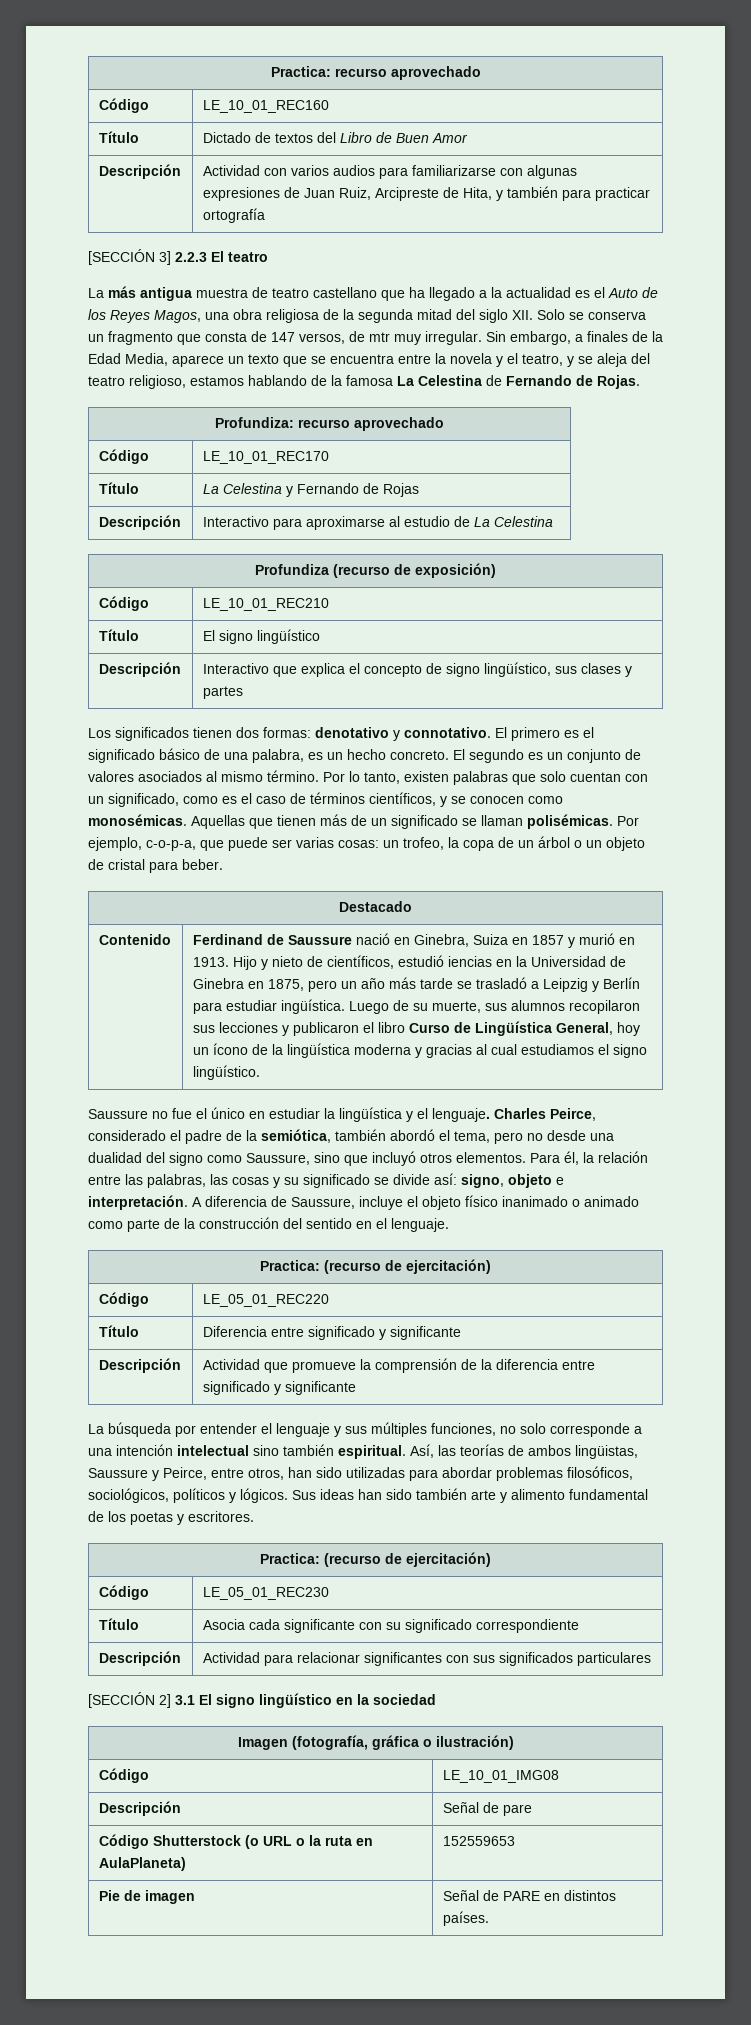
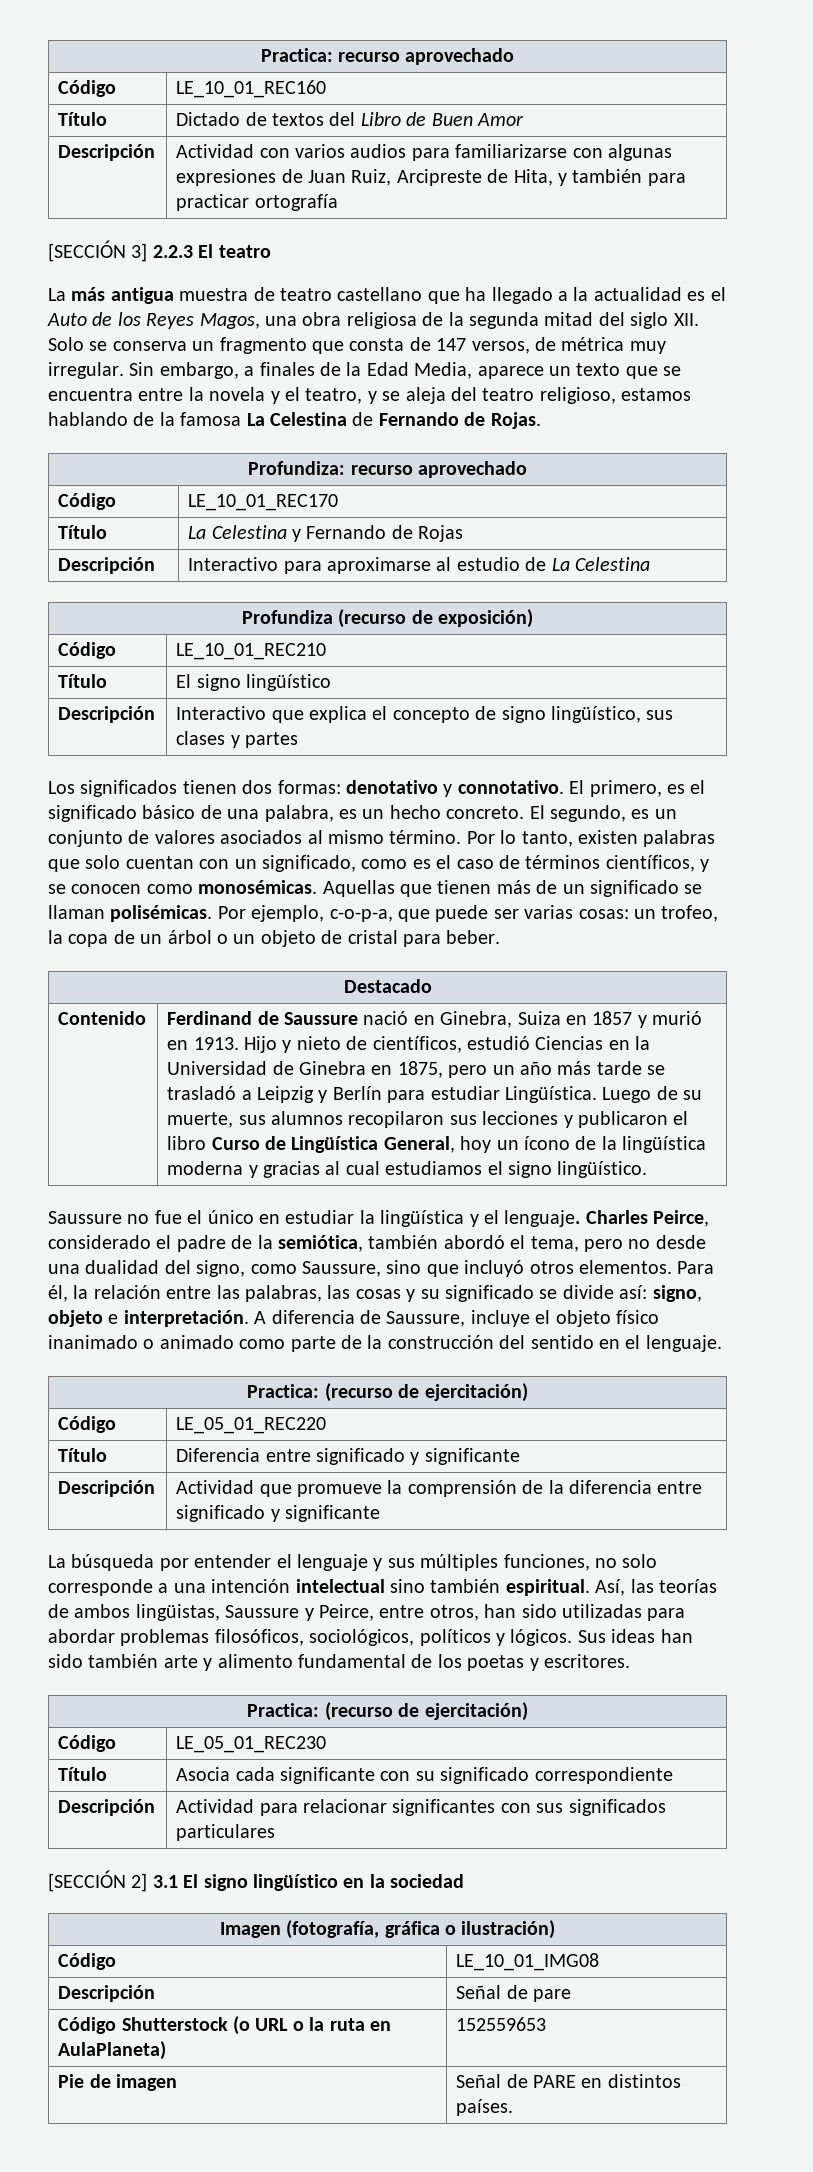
[369,332,390,342] mtr -> [561,337,625,351] métrica
[511,727,560,741] primero -> [589,780,662,797] primero,
[469,749,524,763] segundo -> [549,805,626,822] segundo,
[447,956,492,967] iencias -> [535,1036,604,1050] Ciencias
[280,999,345,1014] ingüística. -> [504,1086,597,1103] Lingüística.
[169,1152,203,1166] signo -> [196,1260,246,1277] signo,

